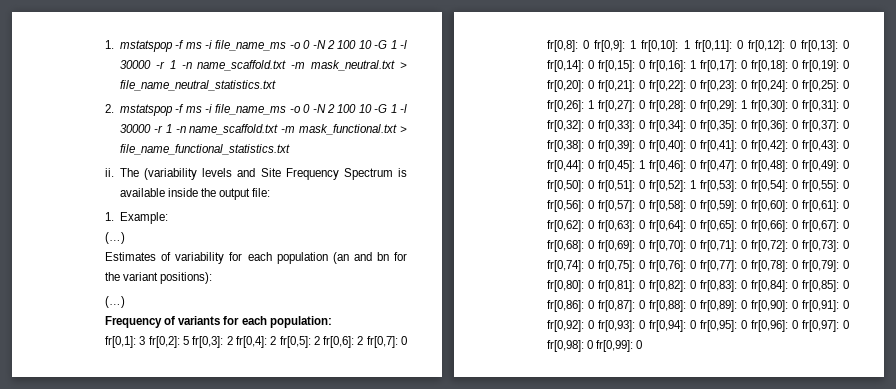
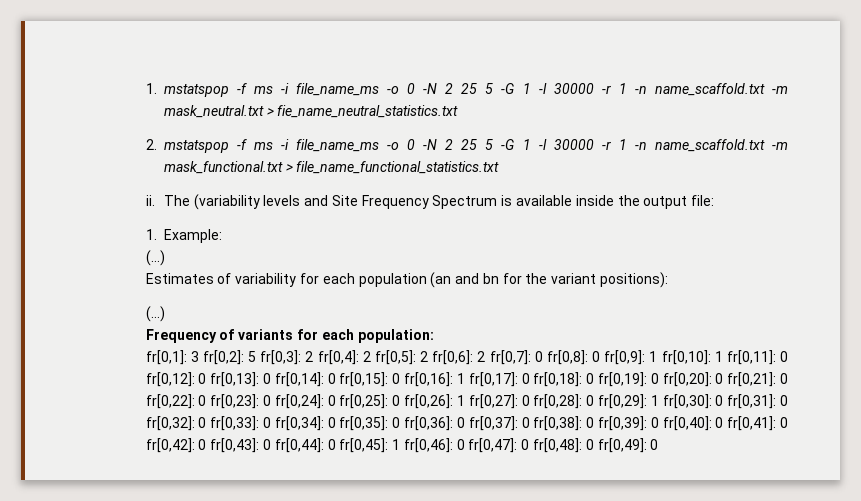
[337,40,372,49] 100 10 -> [461,83,494,94] 25 5
[119,80,276,91] file_name_neutral_statistics.txt -> [277,105,459,118] fie_name_neutral_statistics.txt
[337,104,372,113] 100 10 -> [461,139,494,150] 25 5
[547,180,849,192] [547,200,849,212] [547,220,849,232] [547,240,849,252] [547,260,849,272] [547,280,849,292] [547,300,849,312] [547,320,849,332] [547,340,643,352] fr[0,50]: 0 fr[0,51]: 0 fr[0,52]: 1 fr[0,53]: 0 fr[0,54]: 0 fr[0,55]: 0 fr[0,56]: 0 fr[0,57]: 0 fr[0,58]: 0 fr[0,59]: 0 fr[0,60]: 0 fr[0,61]: 0 fr[0,62]: 0 fr[0,63]: 0 fr[0,64]: 0 fr[0,65]: 0 fr[0,66]: 0 fr[0,67]: 0 fr[0,68]: 0 fr[0,69]: 0 fr[0,70]: 0 fr[0,71]: 0 fr[0,72]: 0 fr[0,73]: 0 fr[0,74]: 0 fr[0,75]: 0 fr[0,76]: 0 fr[0,77]: 0 fr[0,78]: 0 fr[0,79]: 0 fr[0,80]: 0 fr[0,81]: 0 fr[0,82]: 0 fr[0,83]: 0 fr[0,84]: 0 fr[0,85]: 0 fr[0,86]: 0 fr[0,87]: 0 fr[0,88]: 0 fr[0,89]: 0 fr[0,90]: 0 fr[0,91]: 0 fr[0,92]: 0 fr[0,93]: 0 fr[0,94]: 0 fr[0,95]: 0 fr[0,96]: 0 fr[0,97]: 0 fr[0,98]: 0 fr[0,99]: 0 -> (659, 444) none

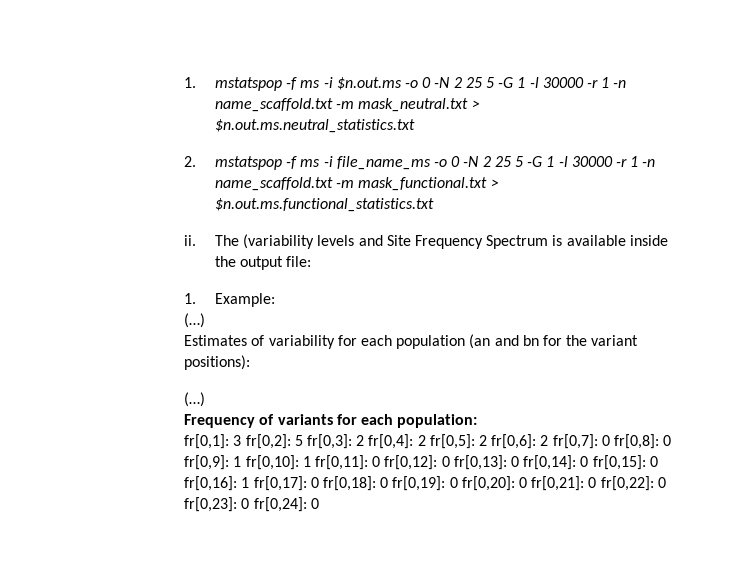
[296,83,380,96] file_name_ms -> [336,77,402,90] $n.out.ms
[277,105,459,118] fie_name_neutral_statistics.txt -> [215,119,416,133] $n.out.ms.neutral_statistics.txt
[296,161,500,174] file_name_functional_statistics.txt -> [215,198,435,212] $n.out.ms.functional_statistics.txt
[339,394,788,409] [145,416,788,431] [145,438,659,453] fr[0,25]: 0 fr[0,26]: 1 fr[0,27]: 0 fr[0,28]: 0 fr[0,29]: 1 fr[0,30]: 0 fr[0,31]: 0 fr[0,32]: 0 fr[0,33]: 0 fr[0,34]: 0 fr[0,35]: 0 fr[0,36]: 0 fr[0,37]: 0 fr[0,38]: 0 fr[0,39]: 0 fr[0,40]: 0 fr[0,41]: 0 fr[0,42]: 0 fr[0,43]: 0 fr[0,44]: 0 fr[0,45]: 1 fr[0,46]: 0 fr[0,47]: 0 fr[0,48]: 0 fr[0,49]: 0 -> (319, 503) none

